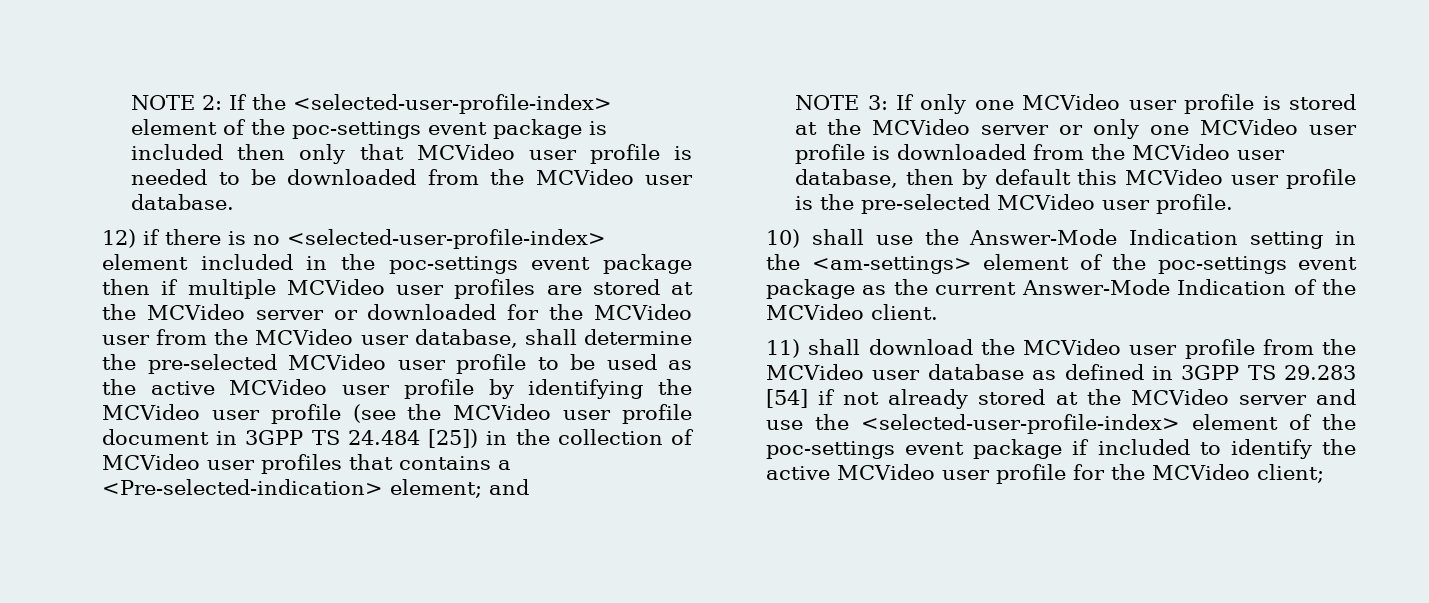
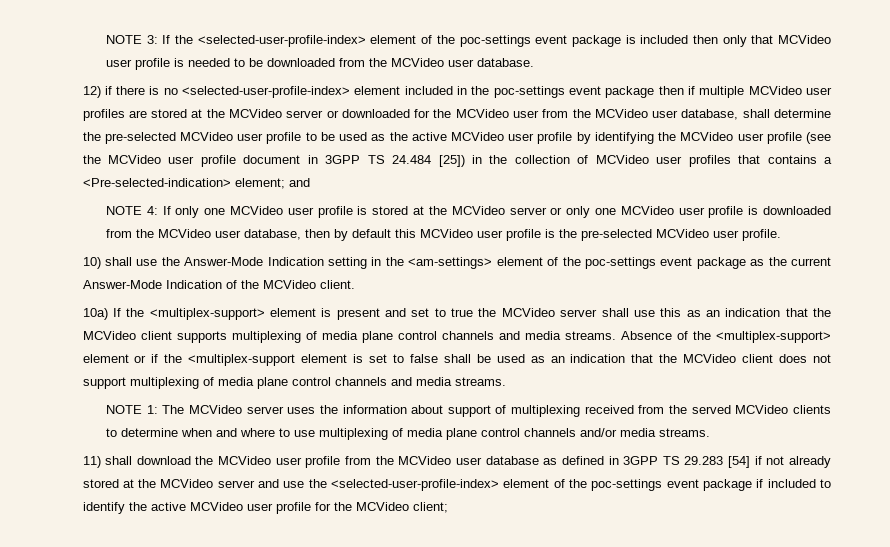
[131,95,223,110] NOTE 2: -> [106,35,158,44] NOTE 3:
[867,95,888,110] 3: -> [146,206,158,215] 4:
(939, 312) none -> [82,308,831,320] [82,331,831,343] [82,354,832,366] [82,377,506,389] [106,405,832,417] [106,428,711,440] // 10a) If the <multiplex-support> element is present and set to true the MCVideo server shall use this as an indication that the MCVideo client supports multiplexing of media plane control channels and media streams. Absence of the <multiplex-support> element or if the <multiplex-support element is set to false shall be used as an indication that the MCVideo client does not support multiplexing of media plane control channels and media streams. // NOTE 1: The MCVideo server uses the information about support of multiplexing received from the served MCVideo clients to determine when and where to use multiplexing of media plane control channels and/or media streams.

